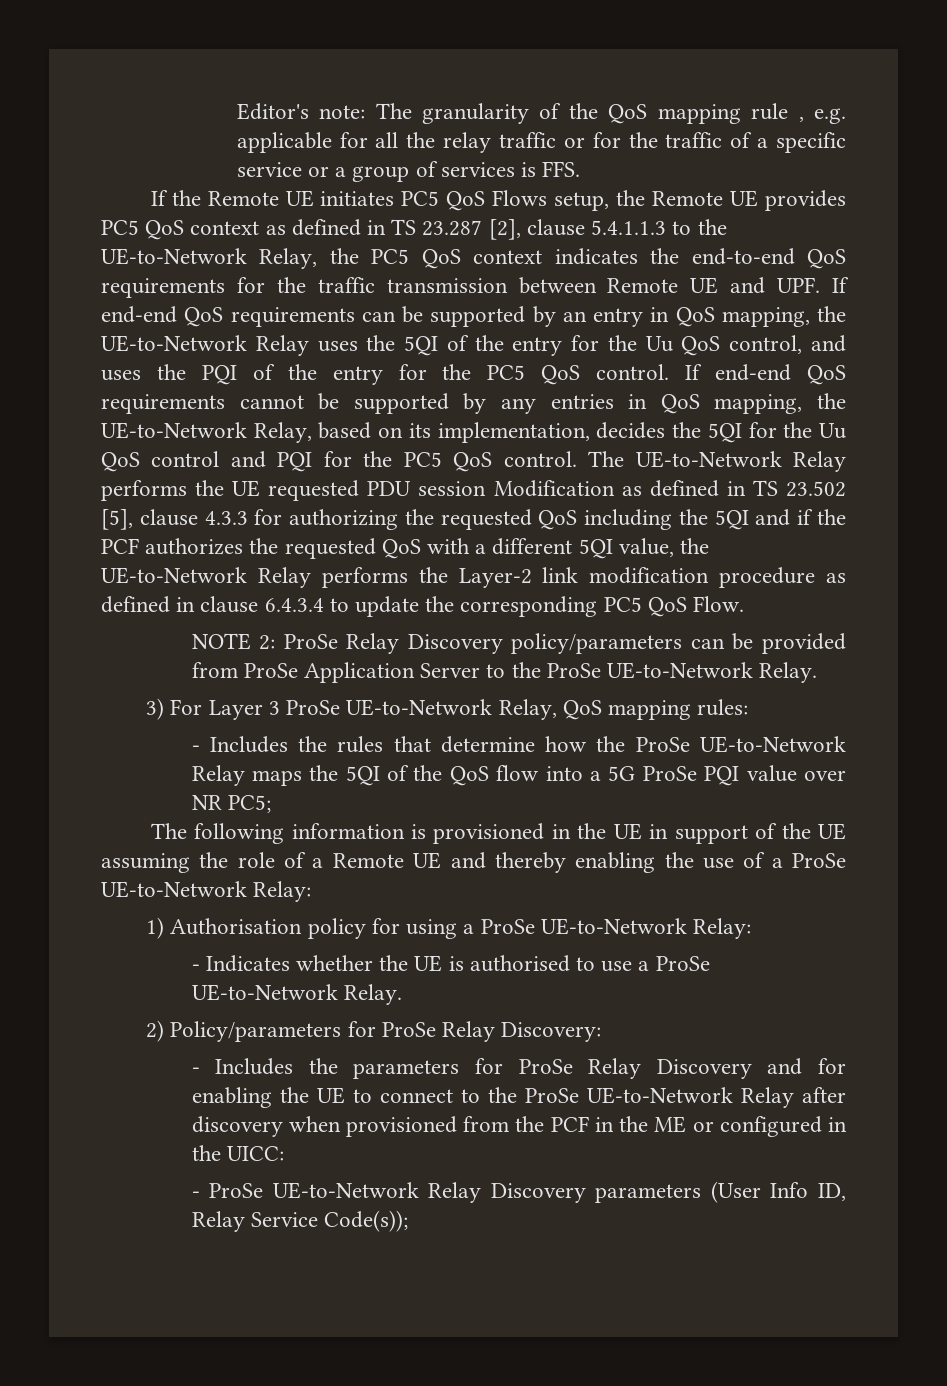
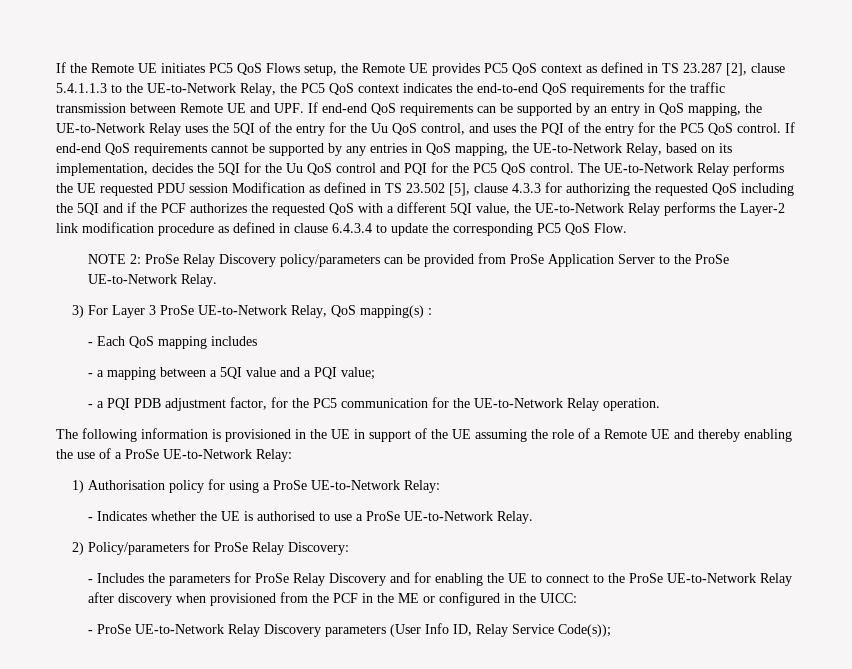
[236,103,846,124] [236,132,846,153] [236,161,581,182] Editor's note: The granularity of the QoS mapping rule , e.g. applicable for all the relay traffic or for the traffic of a specific service or a group of services is FFS. // -> (56, 67) none
[607,699,749,720] [191,736,847,753] [191,765,847,786] [191,795,271,813] mapping rules: // - Includes the rules that determine how the ProSe UE-to-Network Relay maps the 5QI of the QoS flow into a 5G ProSe PQI value over NR PC5; -> [359,305,432,318] [87,336,257,349] [87,367,375,380] [87,397,660,411] mapping(s) : // - Each QoS mapping includes // - a mapping between a 5QI value and a PQI value; // - a PQI PDB adjustment factor, for the PC5 communication for the UE-to-Network Relay operation.

